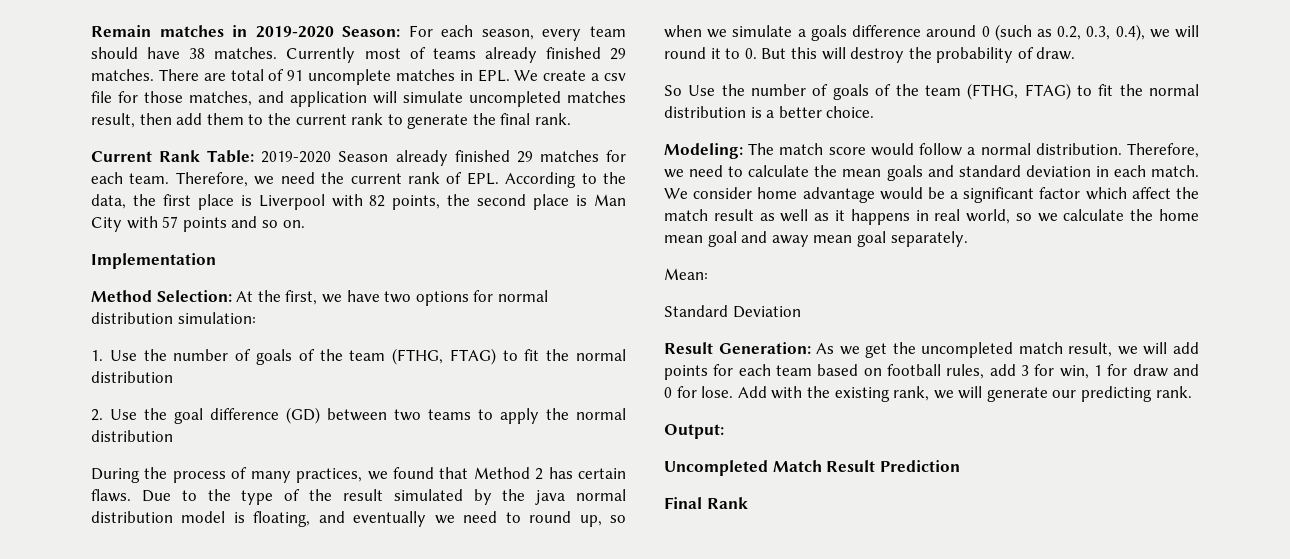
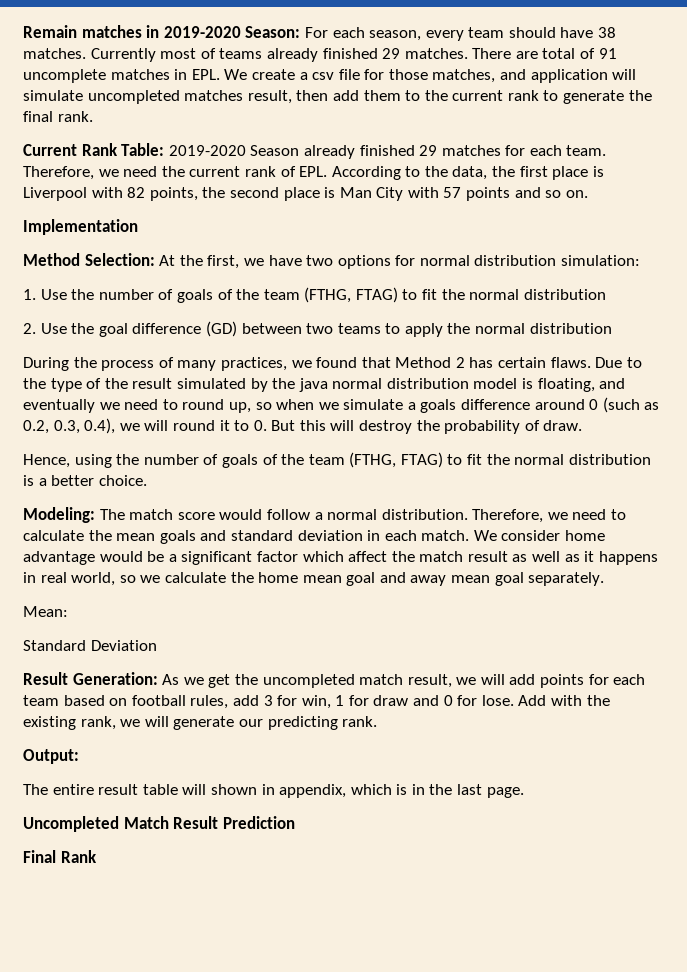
[664,85,716,96] So Use -> [23,454,112,468] Hence, using
(724, 431) none -> [23,784,524,798] // The entire result table will shown in appendix, which is in the last page.

